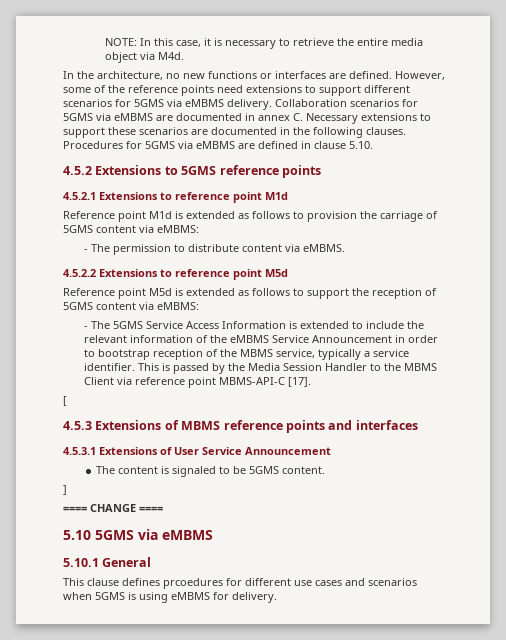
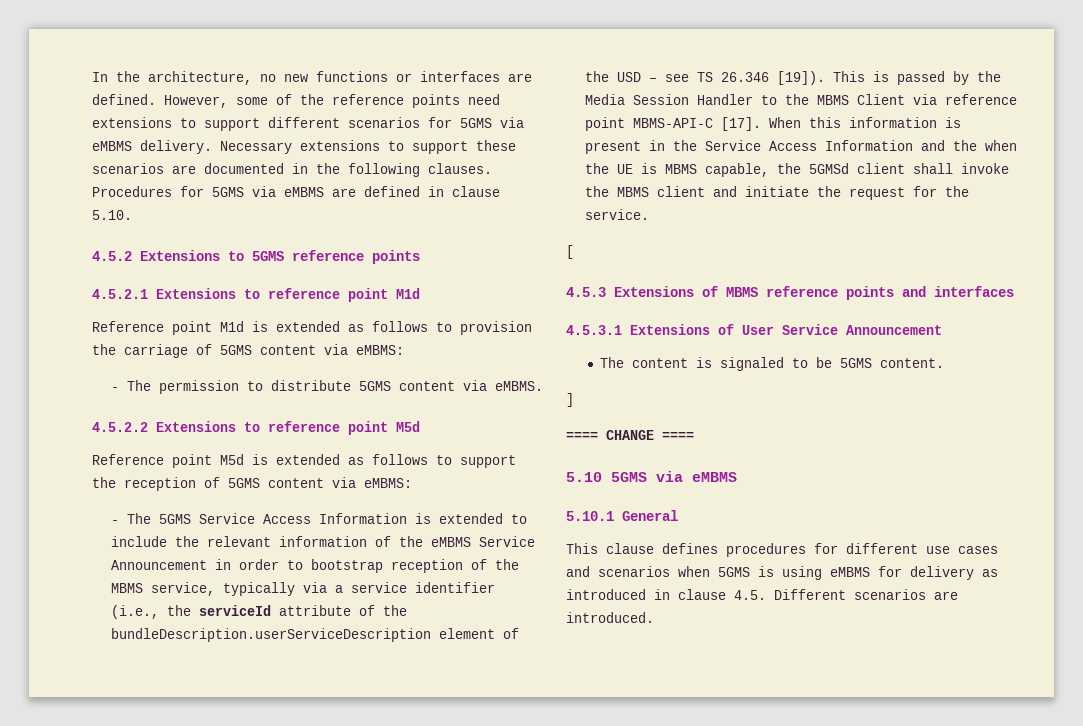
[104,38,423,49] [104,52,184,63] NOTE: In this case, it is necessary to retrieve the entire media object via M4d. // -> (92, 77) none
[275,99,418,107] [63,113,303,121] Collaboration scenarios for 5GMS via eMBMS are documented in annex C. -> (212, 147) none
(239, 248) none -> [358,381,391,391] 5GMS
(361, 354) none -> [302,582,327,593] via
[83,363,135,371] identifier. -> [414,582,495,593] [110,605,407,619] [110,628,519,642] [584,71,825,85] identifier (i.e., the serviceId attribute of the bundleDescription.userServiceDescription element of the USD – see TS 26.346 [19]).
(311, 382) none -> [768,117,961,128] [584,140,1017,154] [584,163,1009,177] [584,186,969,200] [584,209,649,220] When this information is present in the Service Access Information and the when the UE is MBMS capable, the 5GMSd client shall invoke the MBMS client and initiate the request for the service.
[163,578,223,589] prcoedures -> [726,543,806,557] procedures
[232,592,277,603] delivery. -> [910,566,998,580] [566,589,958,600] [566,612,654,623] delivery as introduced in clause 4.5. Different scenarios are introduced.

